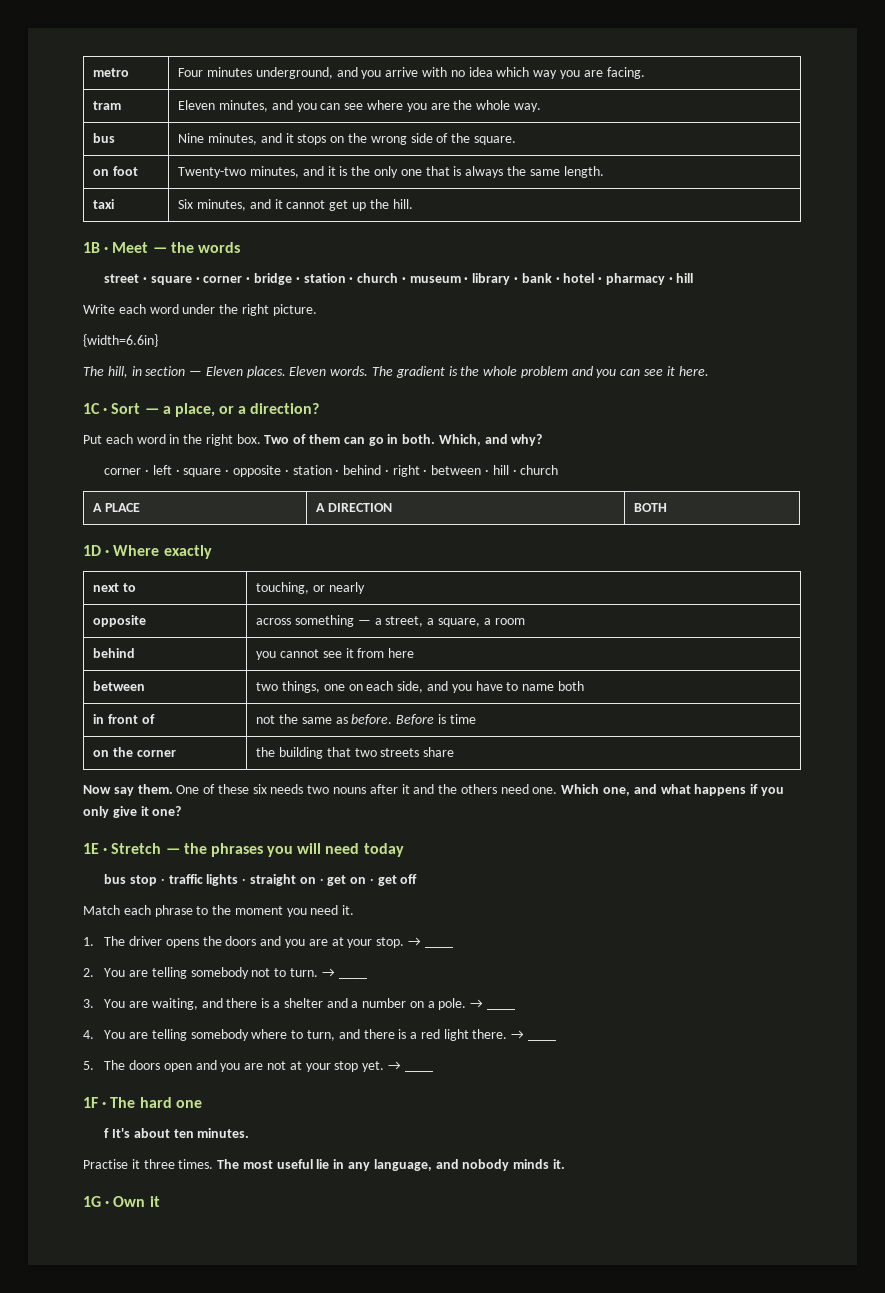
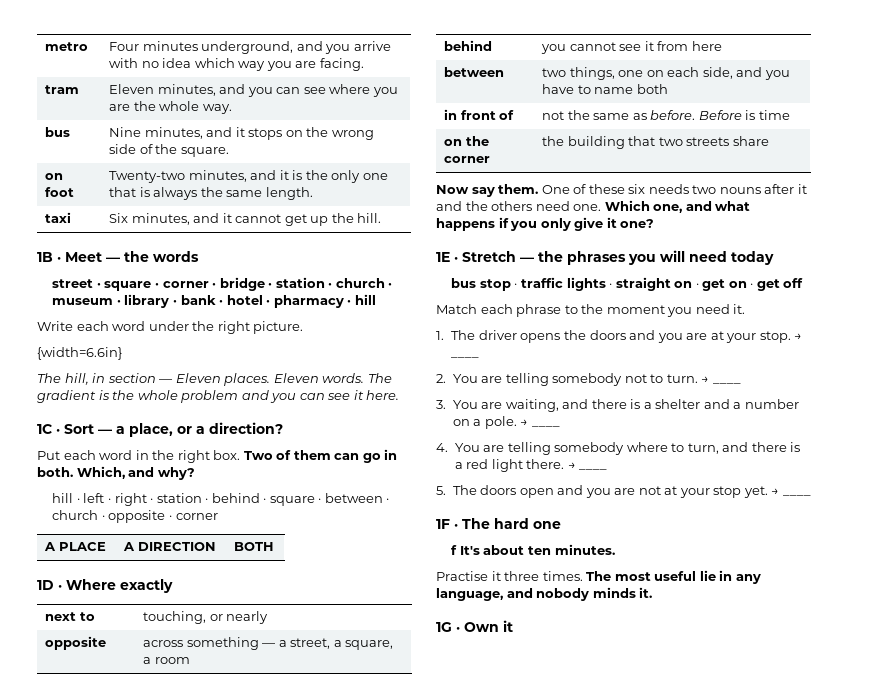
[104,468,142,475] corner -> [52,493,74,503] hill
[183,465,281,477] square · opposite -> [114,493,147,506] right
[392,465,420,477] right -> [269,496,315,506] square
[492,465,559,475] hill · church -> [52,510,218,523] church · opposite · corner

